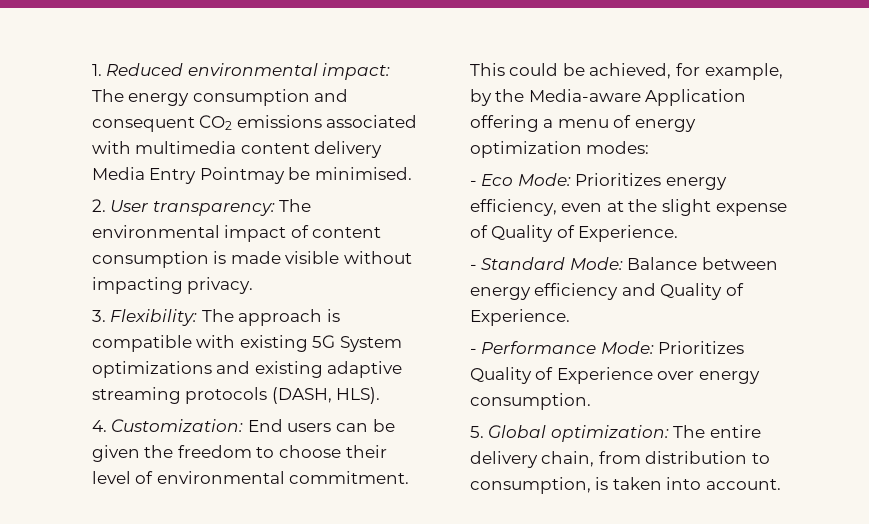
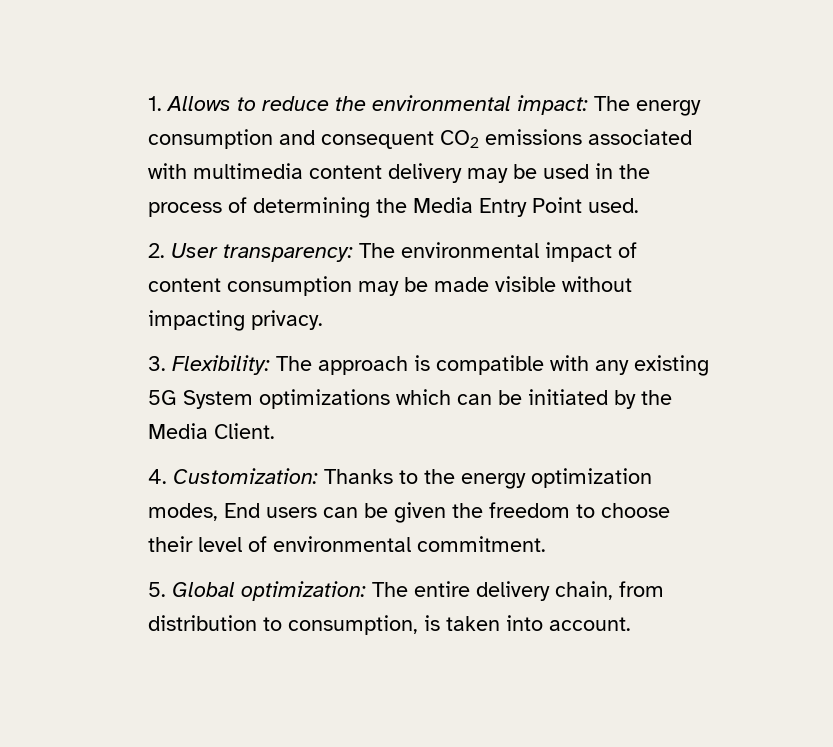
[106,63,184,76] Reduced -> [166,96,367,111] Allows to reduce the
[91,167,413,184] Media Entry Pointmay be minimised. -> [467,163,651,183] [148,197,640,218] may be used in the process of determining the Media Entry Point used.
[213,251,227,264] is -> [358,277,429,296] may be
(236, 341) none -> [595,360,630,375] any
[216,361,403,378] [91,387,381,404] [91,419,244,432] and existing adaptive streaming protocols (DASH, HLS). // 4. Customization: -> [396,389,673,409] [148,423,276,439] [148,468,653,489] [148,503,219,521] which can be initiated by the Media Client. // 4. Customization: Thanks to the energy optimization modes,
[469,63,783,80] [469,89,747,106] [469,115,697,132] [469,141,650,158] [469,173,728,190] [469,199,787,216] [469,225,679,242] [469,257,779,270] [469,283,745,300] [469,309,570,326] [469,341,745,354] [469,367,761,384] [469,393,591,410] This could be achieved, for example, by the Media-aware Application offering a menu of energy optimization modes: // - Eco Mode: Prioritizes energy efficiency, even at the slight expense of Quality of Experience. // - Standard Mode: Balance between energy efficiency and Quality of Experience. // - Performance Mode: Prioritizes Quality of Experience over energy consumption. -> (547, 544) none

